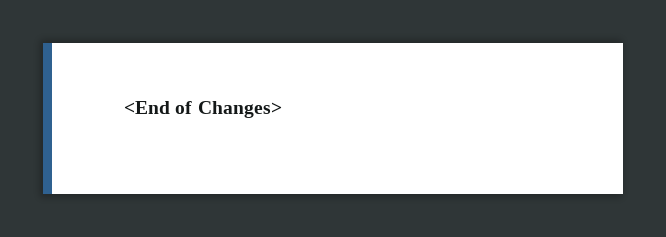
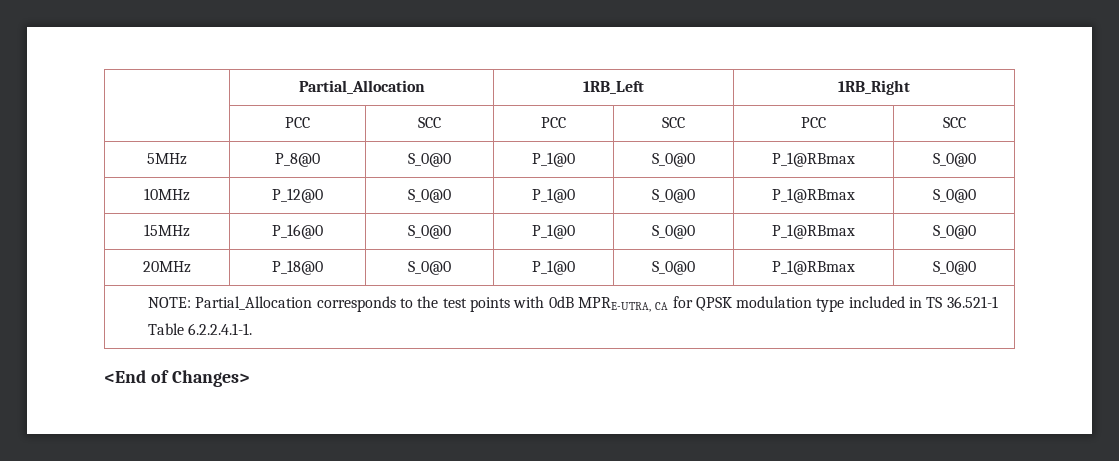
(124, 107) none -> [298,80,425,94] [583,81,644,94] [838,80,910,95] [285,117,310,128] [418,117,441,128] [541,117,566,128] [662,117,685,128] [801,117,826,128] [942,117,966,128] [147,153,187,165] [275,153,320,167] [408,153,451,167] [532,152,575,167] [652,153,695,167] [772,152,855,167] [932,153,976,167] [144,188,190,201] [272,188,323,203] [408,189,451,203] [532,188,575,203] [652,189,695,203] [772,188,855,203] [932,189,976,203] [144,224,190,237] [272,224,323,239] [408,225,451,239] [532,224,575,239] [652,225,695,239] [772,224,855,239] [932,225,976,239] [143,261,191,273] [272,260,323,275] [408,261,451,275] [532,260,575,275] [652,261,695,275] [772,260,855,275] [932,261,976,275] [147,296,998,312] [147,323,253,335] | Partial_Allocation | 1RB_Left | 1RB_Right // | PCC | SCC | PCC | SCC | PCC | SCC // 5MHz | P_8@0 | S_0@0 | P_1@0 | S_0@0 | P_1@RBmax | S_0@0 // 10MHz | P_12@0 | S_0@0 | P_1@0 | S_0@0 | P_1@RBmax | S_0@0 // 15MHz | P_16@0 | S_0@0 | P_1@0 | S_0@0 | P_1@RBmax | S_0@0 // 20MHz | P_18@0 | S_0@0 | P_1@0 | S_0@0 | P_1@RBmax | S_0@0 // NOTE: Partial_Allocation corresponds to the test points with 0dB MPRE-UTRA, CA for QPSK modulation type included in TS 36.521-1 Table 6.2.2.4.1-1. //

